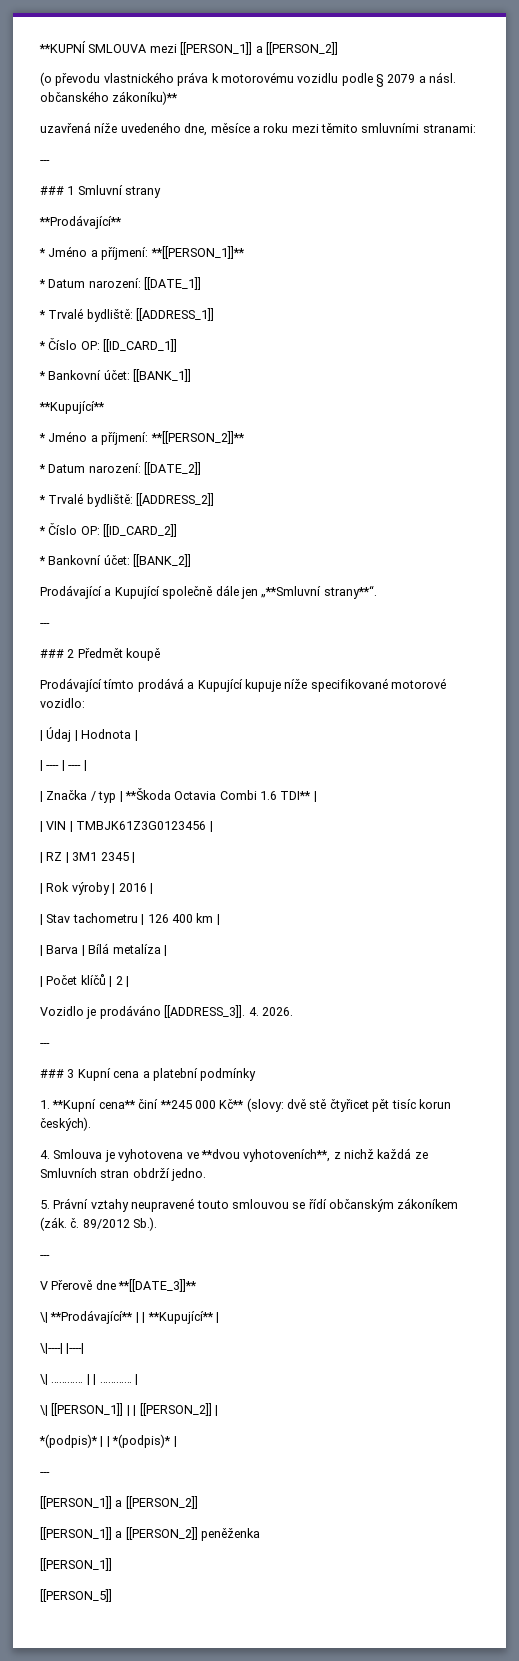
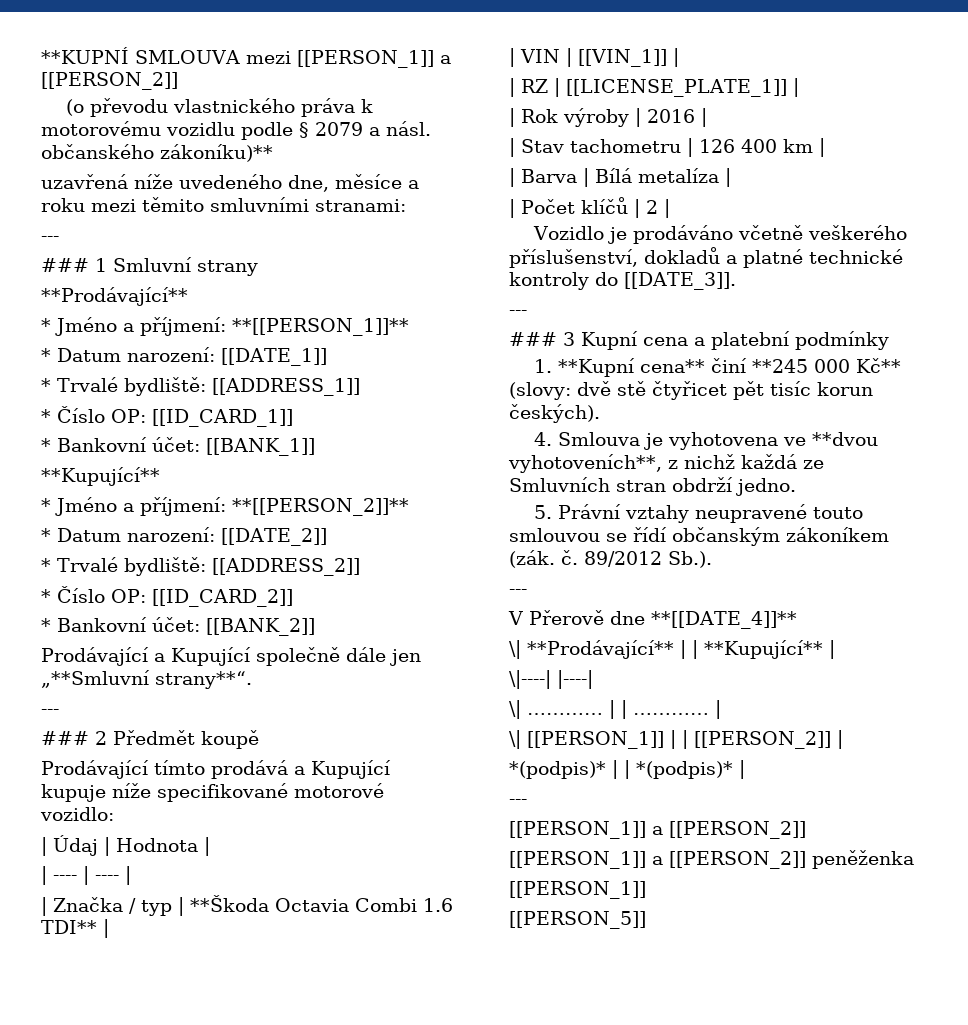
[76,821,207,830] TMBJK61Z3G0123456 -> [578,49,667,67] [[VIN_1]]
[72,852,129,861] 3M1 2345 -> [566,79,787,97] [[LICENSE_PLATE_1]]
[164,1005,293,1018] [[ADDRESS_3]]. 4. 2026. -> [738,225,908,240] [509,247,903,268] [509,272,736,290] včetně veškerého příslušenství, dokladů a platné technické kontroly do [[DATE_3]].
[118,1279,198,1292] **[[DATE_3]]** -> [651,611,797,629] **[[DATE_4]]**

